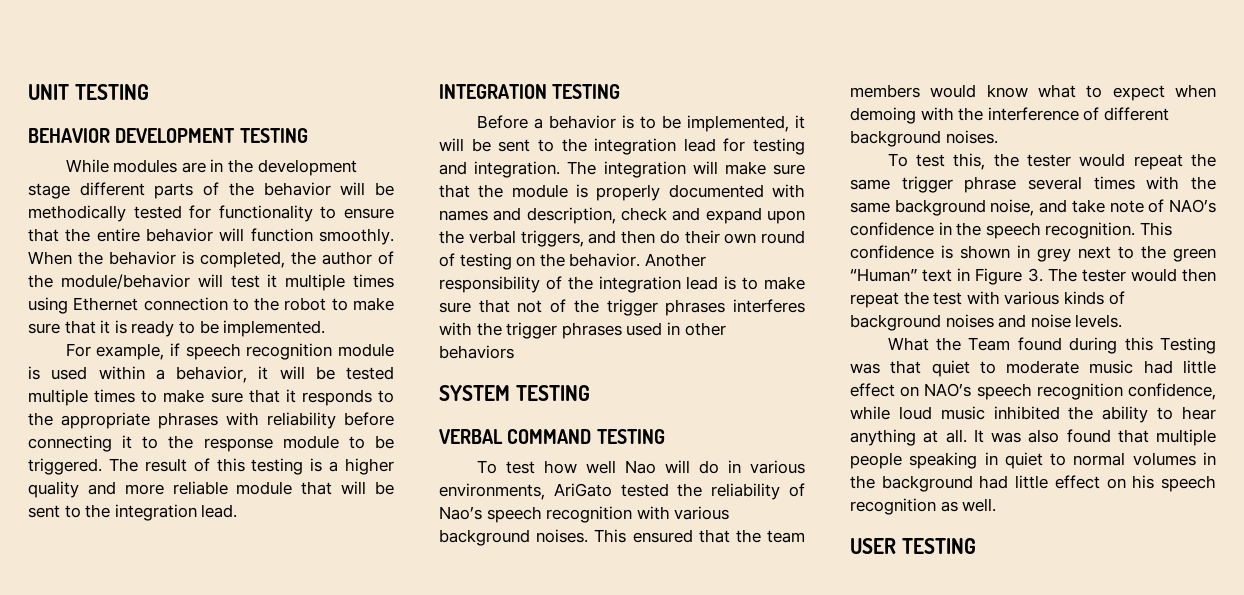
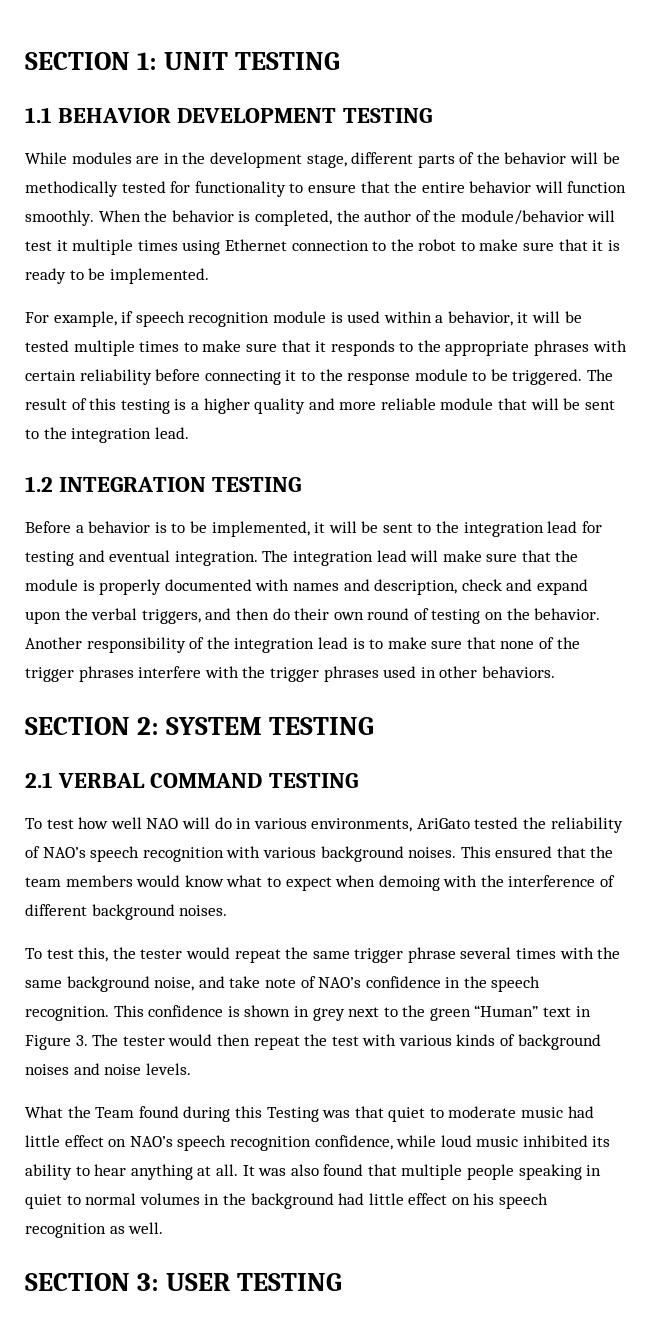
(28, 92) none -> [25,52,158,70] SECTION 1:
(149, 92) none -> [25,107,52,123] 1.1
[28,183,70,199] stage -> [306,154,347,168] stage,
(259, 419) none -> [25,370,76,381] certain
(238, 511) none -> [25,476,53,492] 1.2
(467, 168) none -> [109,550,171,562] eventual
(686, 169) none -> [376,550,407,562] lead
[478,299,543,313] that not -> [466,637,535,649] that none
[733,299,805,313] interferes -> [138,666,202,678] interfere
[439,345,514,359] behaviors // -> [481,666,555,678] [25,717,160,735] behaviors. // SECTION 2:
(590, 393) none -> [25,772,53,788] 2.1
[624,460,656,474] Nao -> [146,818,179,829] NAO
[439,506,482,520] Nao’s -> [42,847,86,858] NAO’s
[1068,406,1094,420] the -> [592,1136,611,1147] its
(997, 505) none -> [25,1273,160,1291] SECTION 3:

